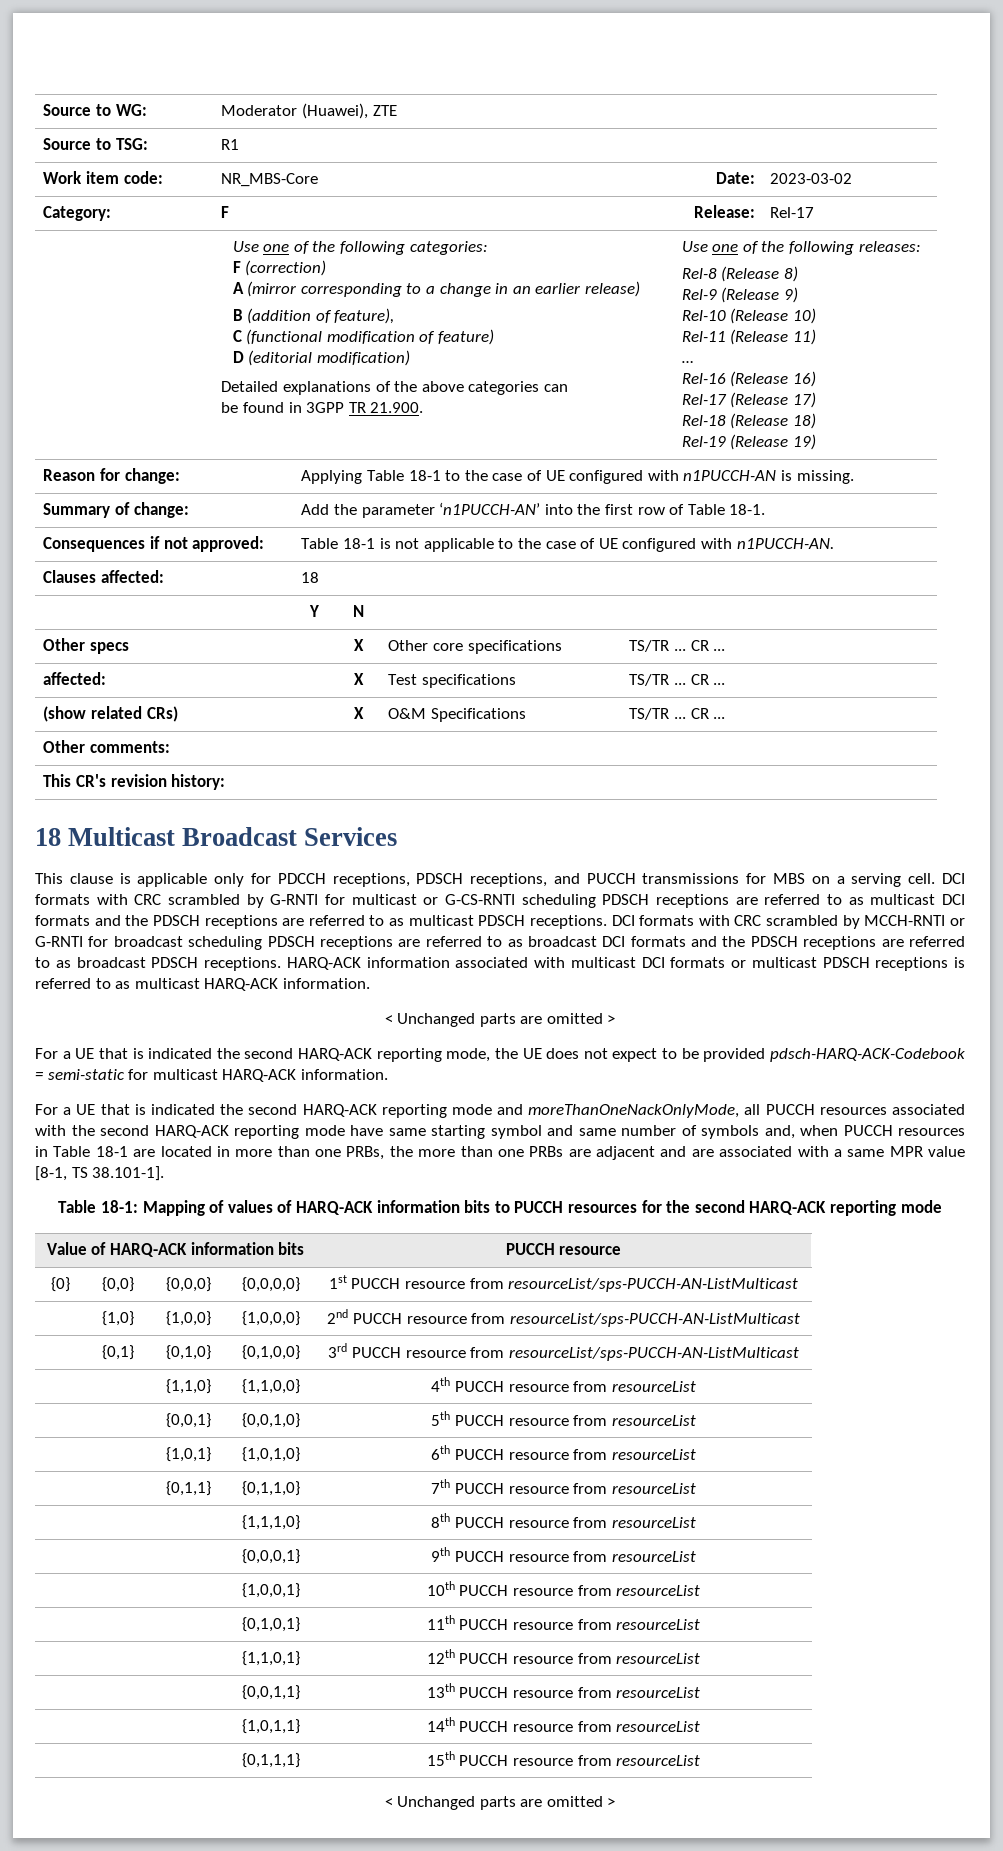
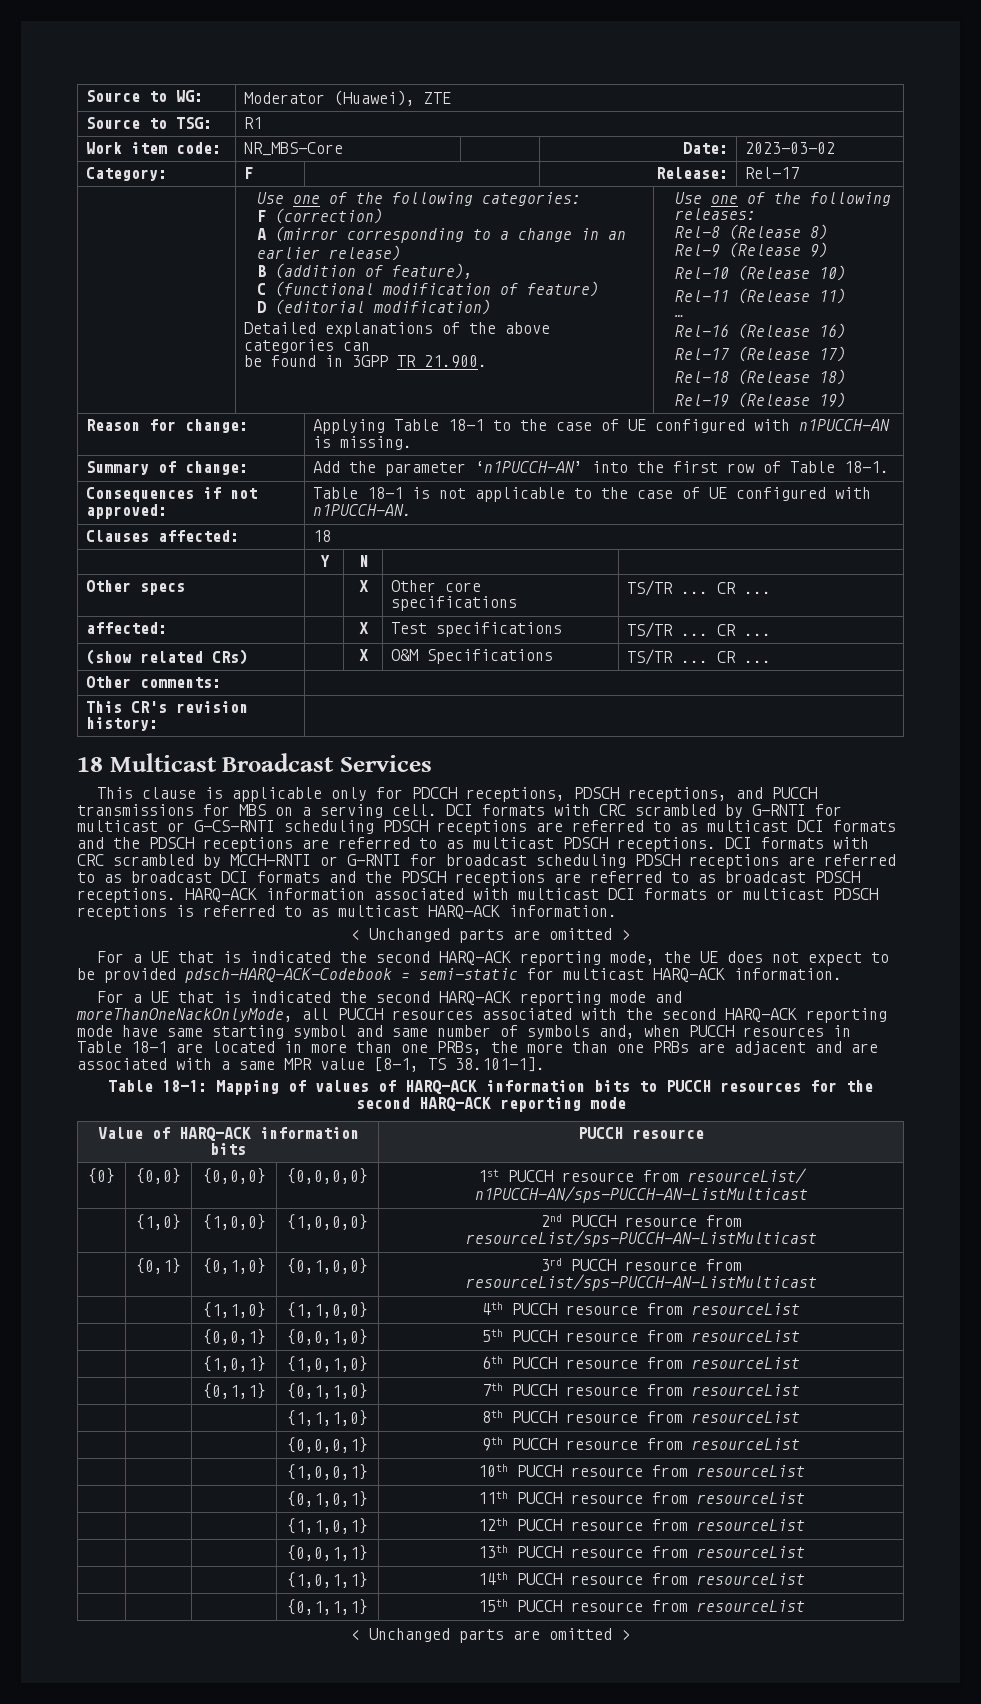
[508,1278,799,1292] resourceList/sps-PUCCH-AN-ListMulticast -> [687,1168,806,1184] [474,1186,808,1203] resourceList/ n1PUCCH-AN/sps-PUCCH-AN-ListMulticast

